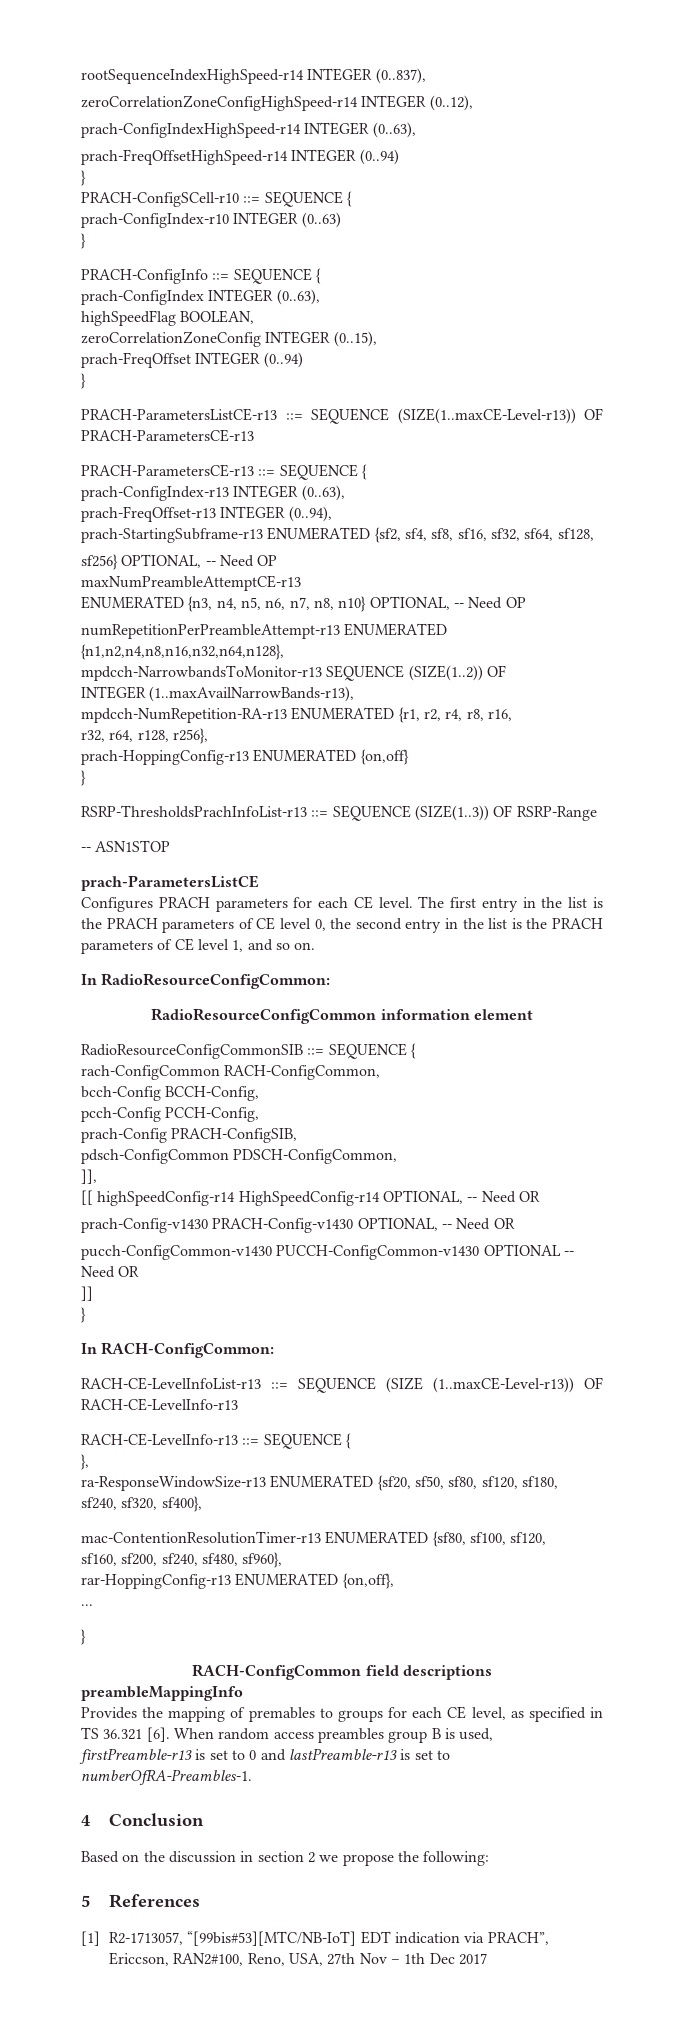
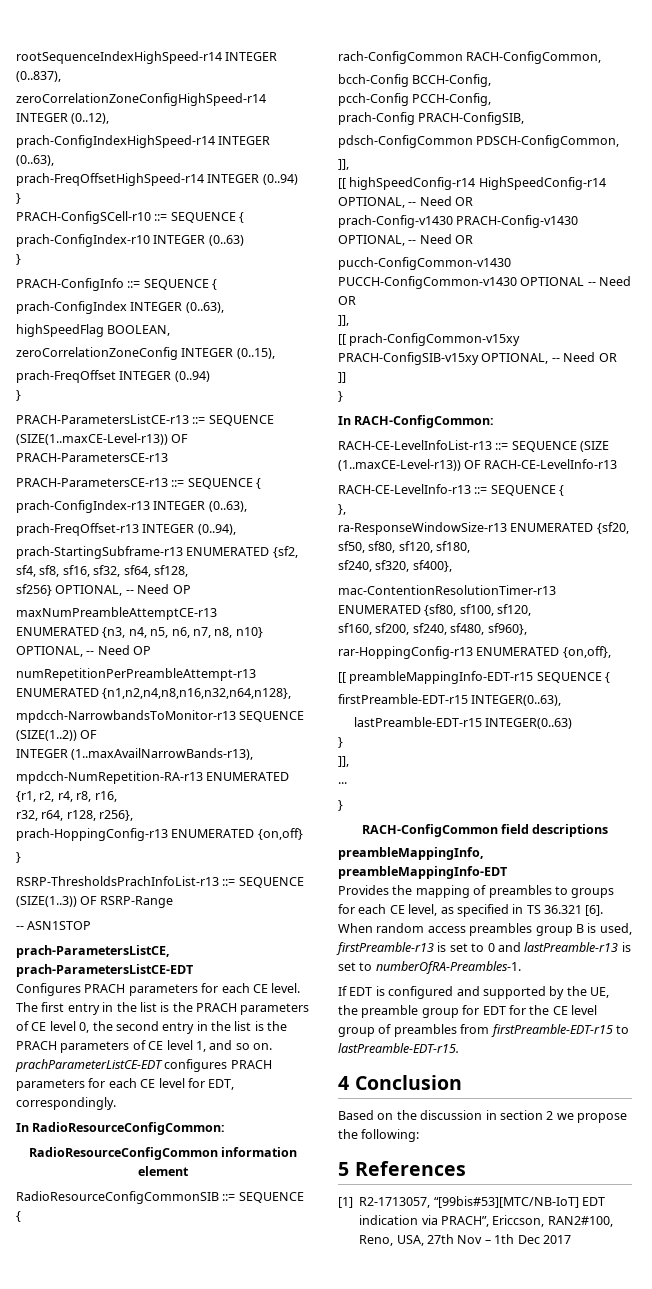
[81,875,259,891] prach-ParametersListCE -> [16,945,170,958] [16,964,193,977] prach-ParametersListCE, prach-ParametersListCE-EDT
(316, 946) none -> [15,1059,272,1072] [16,1078,235,1091] [16,1097,116,1110] prachParameterListCE-EDT configures PRACH parameters for each CE level for EDT, correspondingly.
(140, 1271) none -> [338,315,349,326] [338,333,521,346] [338,352,617,365] // ]], // [[ prach-ConfigCommon-v15xy PRACH-ConfigSIB-v15xy OPTIONAL, -- Need OR
(394, 1581) none -> [338,671,611,684] [338,694,562,706] [353,717,573,729] [338,737,343,748] [338,756,349,767] // [[ preambleMappingInfo-EDT-r15 SEQUENCE { // firstPreamble-EDT-r15 INTEGER(0..63), // lastPreamble-EDT-r15 INTEGER(0..63) // } // ]],
[81,1686,243,1701] preambleMappingInfo -> [338,847,484,860] [338,866,507,879] preambleMappingInfo, preambleMappingInfo-EDT
[248,1707,315,1722] premables -> [488,885,552,898] preambles
(252, 1777) none -> [338,986,609,999] [338,1005,597,1018] [338,1024,629,1037] [338,1043,459,1053] // If EDT is configured and supported by the UE, the preamble group for EDT for the CE level group of preambles from firstPreamble-EDT-r15 to lastPreamble-EDT-r15.

